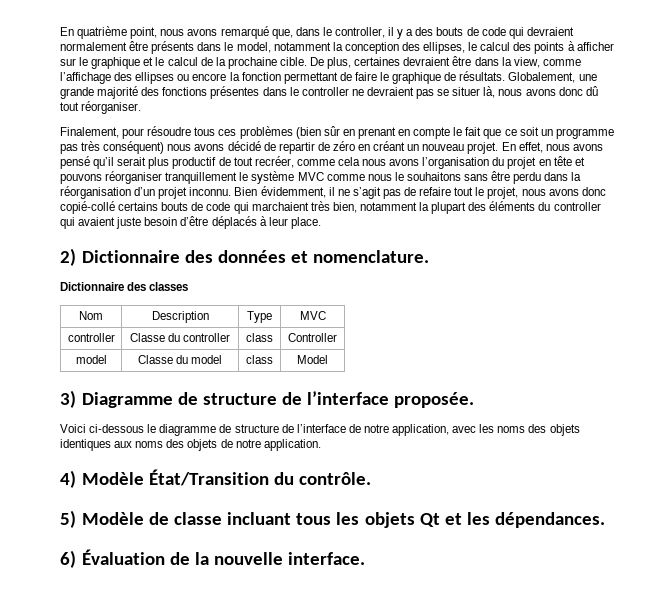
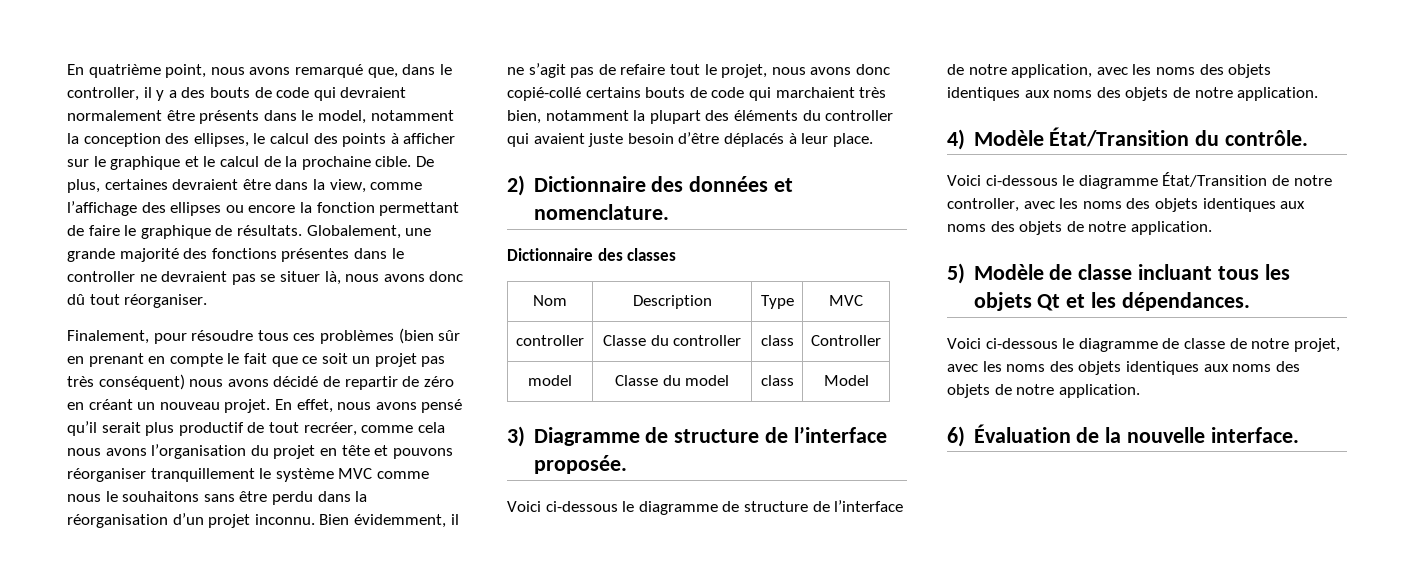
[555,128,614,139] programme -> [374,353,417,367] projet
(372, 478) none -> [947,172,1332,189] [947,198,1306,212] [947,221,1212,235] // Voici ci-dessous le diagramme État/Transition de notre controller, avec les noms des objets identiques aux noms des objets de notre application.
(606, 520) none -> [947,338,1340,352] [947,361,1300,375] [947,384,1140,398] // Voici ci-dessous le diagramme de classe de notre projet, avec les noms des objets identiques aux noms des objets de notre application.

